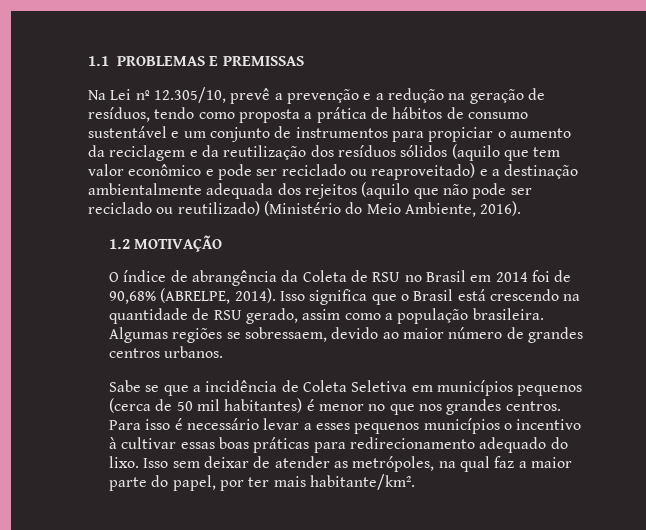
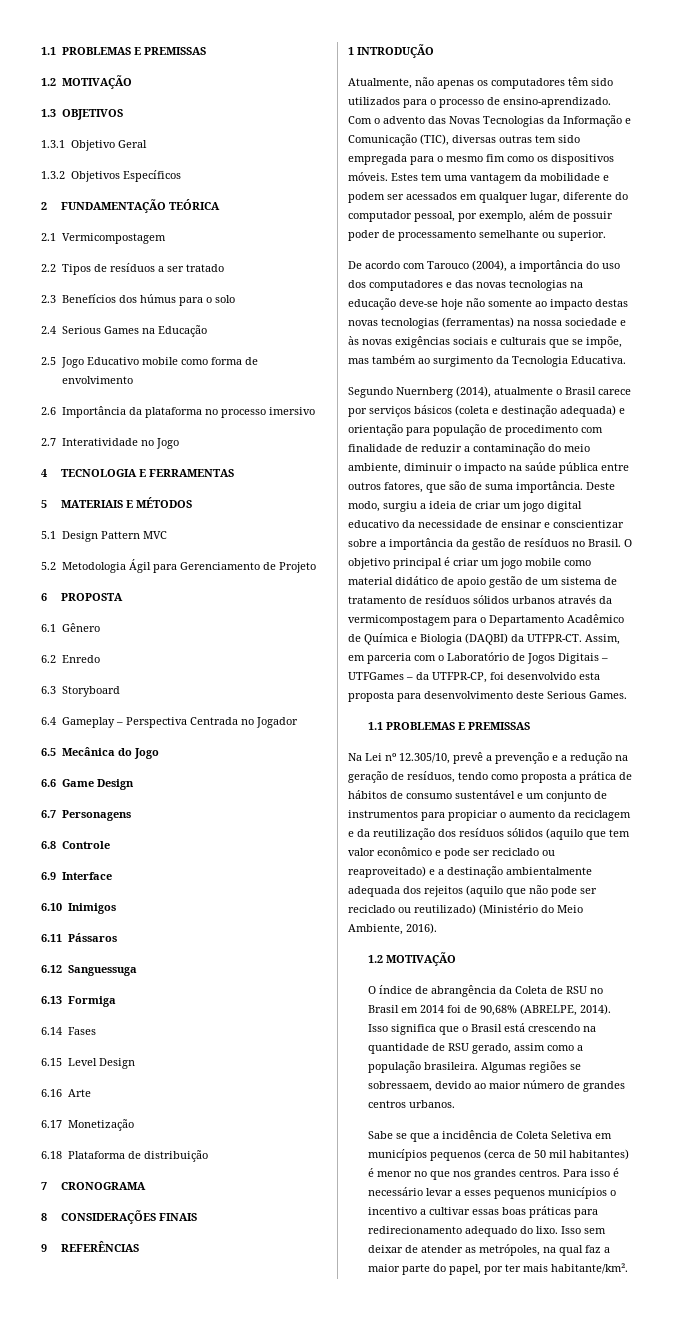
[88,56,304,66] 1.1 PROBLEMAS E PREMISSAS -> [41,47,206,55] [41,75,132,89] [41,109,123,120] [41,140,147,151] [41,170,181,182] [41,199,221,213] [41,233,166,244] [41,263,224,275] [41,294,235,306] [41,325,207,337] [41,357,258,368] [61,376,133,384] [41,406,315,418] [41,438,179,449] [41,469,235,477] [41,497,193,508] [41,531,167,542] [41,559,316,573] [41,593,124,601] [41,623,100,632] [41,655,100,663] [41,686,120,697] [41,717,298,728] [41,747,159,759] [41,779,134,790] [41,810,131,821] [41,841,110,849] [41,872,112,880] [41,903,116,914] [41,933,117,942] [41,965,137,976] [41,996,116,1007] [41,1027,96,1035] [41,1058,135,1069] [41,1089,91,1097] [41,1119,134,1131] [41,1150,208,1162] [41,1182,147,1190] [41,1210,198,1224] [41,1241,140,1252] [348,44,434,58] [348,77,613,89] [348,97,611,108] [348,115,631,127] [348,134,580,146] [348,154,614,165] [348,172,609,184] [348,192,628,203] [348,210,613,222] [348,230,606,241] [348,260,620,272] [348,280,583,291] [348,298,628,310] [348,317,626,329] [348,336,622,348] [348,355,626,367] [348,386,631,398] [348,405,625,417] [348,424,603,436] [348,443,590,455] [348,462,629,474] [348,481,615,493] [348,501,582,512] [348,520,624,528] [348,538,632,550] [348,557,591,569] [348,576,617,588] [348,595,612,604] [348,614,624,626] [348,633,620,645] [348,652,608,664] [348,672,600,683] [348,691,627,702] [368,722,531,730] 1.1 PROBLEMAS E PREMISSAS // 1.2 MOTIVAÇÃO // 1.3 OBJETIVOS // 1.3.1 Objetivo Geral // 1.3.2 Objetivos Específicos // 2 FUNDAMENTAÇÃO TEÓRICA // 2.1 Vermicompostagem // 2.2 Tipos de resíduos a ser tratado // 2.3 Benefícios dos húmus para o solo // 2.4 Serious Games na Educação // 2.5 Jogo Educativo mobile como forma de envolvimento // 2.6 Importância da plataforma no processo imersivo // 2.7 Interatividade no Jogo // 4 TECNOLOGIA E FERRAMENTAS // 5 MATERIAIS E MÉTODOS // 5.1 Design Pattern MVC // 5.2 Metodologia Ágil para Gerenciamento de Projeto // 6 PROPOSTA // 6.1 Gênero // 6.2 Enredo // 6.3 Storyboard // 6.4 Gameplay – Perspectiva Centrada no Jogador // 6.5 Mecânica do Jogo // 6.6 Game Design // 6.7 Personagens // 6.8 Controle // 6.9 Interface // 6.10 Inimigos // 6.11 Pássaros // 6.12 Sanguessuga // 6.13 Formiga // 6.14 Fases // 6.15 Level Design // 6.16 Arte // 6.17 Monetização // 6.18 Plataforma de distribuição // 7 CRONOGRAMA // 8 CONSIDERAÇÕES FINAIS // 9 REFERÊNCIAS // 1 INTRODUÇÃO // Atualmente, não apenas os computadores têm sido utilizados para o processo de ensino-aprendizado. Com o advento das Novas Tecnologias da Informação e Comunicação (TIC), diversas outras tem sido empregada para o mesmo fim como os dispositivos móveis. Estes tem uma vantagem da mobilidade e podem ser acessados em qualquer lugar, diferente do computador pessoal, por exemplo, além de possuir poder de processamento semelhante ou superior. // De acordo com Tarouco (2004), a importância do uso dos computadores e das novas tecnologias na educação deve-se hoje não somente ao impacto destas novas tecnologias (ferramentas) na nossa sociedade e às novas exigências sociais e culturais que se impõe, mas também ao surgimento da Tecnologia Educativa. // Segundo Nuernberg (2014), atualmente o Brasil carece por serviços básicos (coleta e destinação adequada) e orientação para população de procedimento com finalidade de reduzir a contaminação do meio ambiente, diminuir o impacto na saúde pública entre outros fatores, que são de suma importância. Deste modo, surgiu a ideia de criar um jogo digital educativo da necessidade de ensinar e conscientizar sobre a importância da gestão de resíduos no Brasil. O objetivo principal é criar um jogo mobile como material didático de apoio gestão de um sistema de tratamento de resíduos sólidos urbanos através da vermicompostagem para o Departamento Acadêmico de Química e Biologia (DAQBI) da UTFPR-CT. Assim, em parceria com o Laboratório de Jogos Digitais – UTFGames – da UTFPR-CP, foi desenvolvido esta proposta para desenvolvimento deste Serious Games. // 1.1 PROBLEMAS E PREMISSAS
[109,437,118,449] à -> [420,1209,427,1215] a

